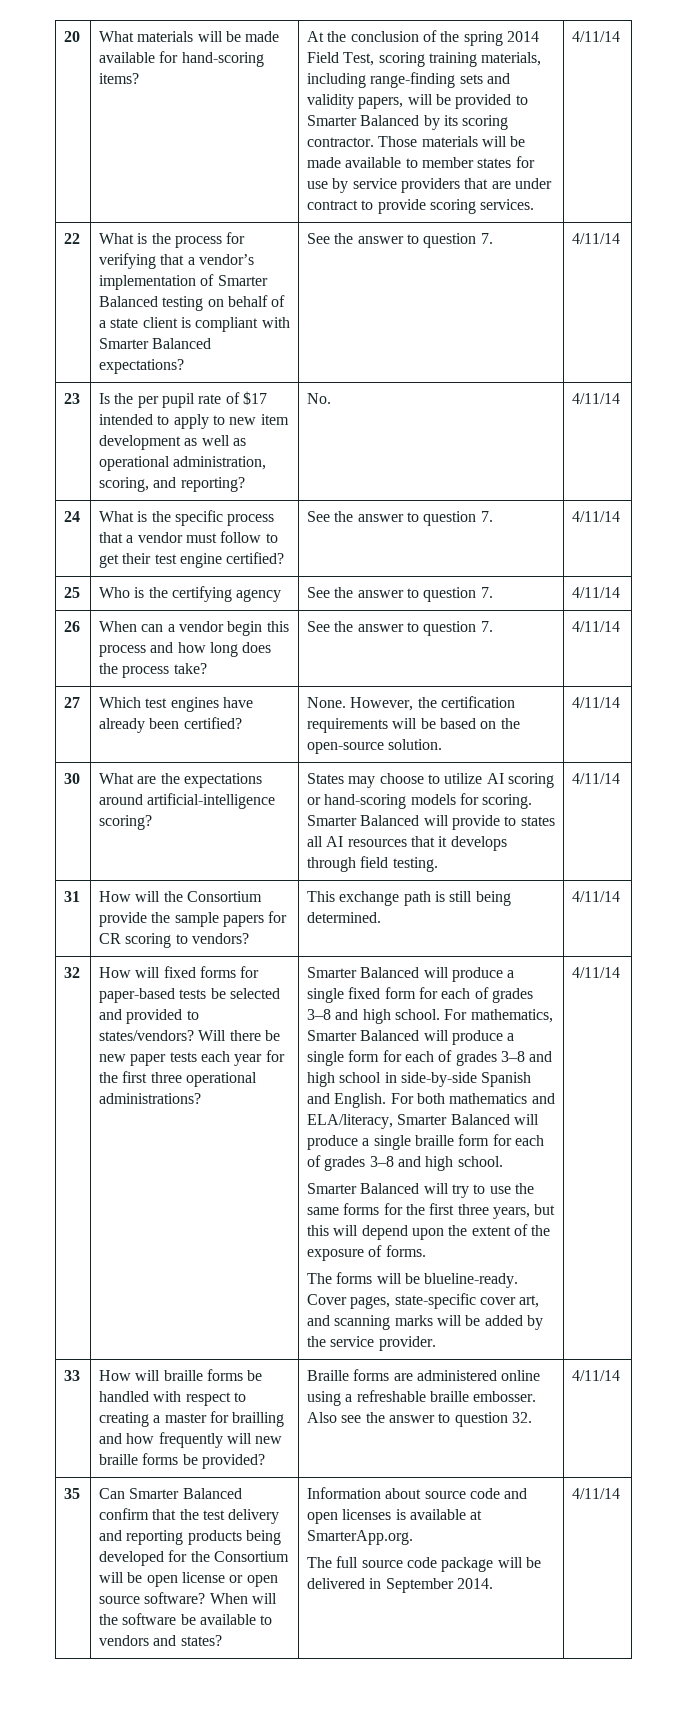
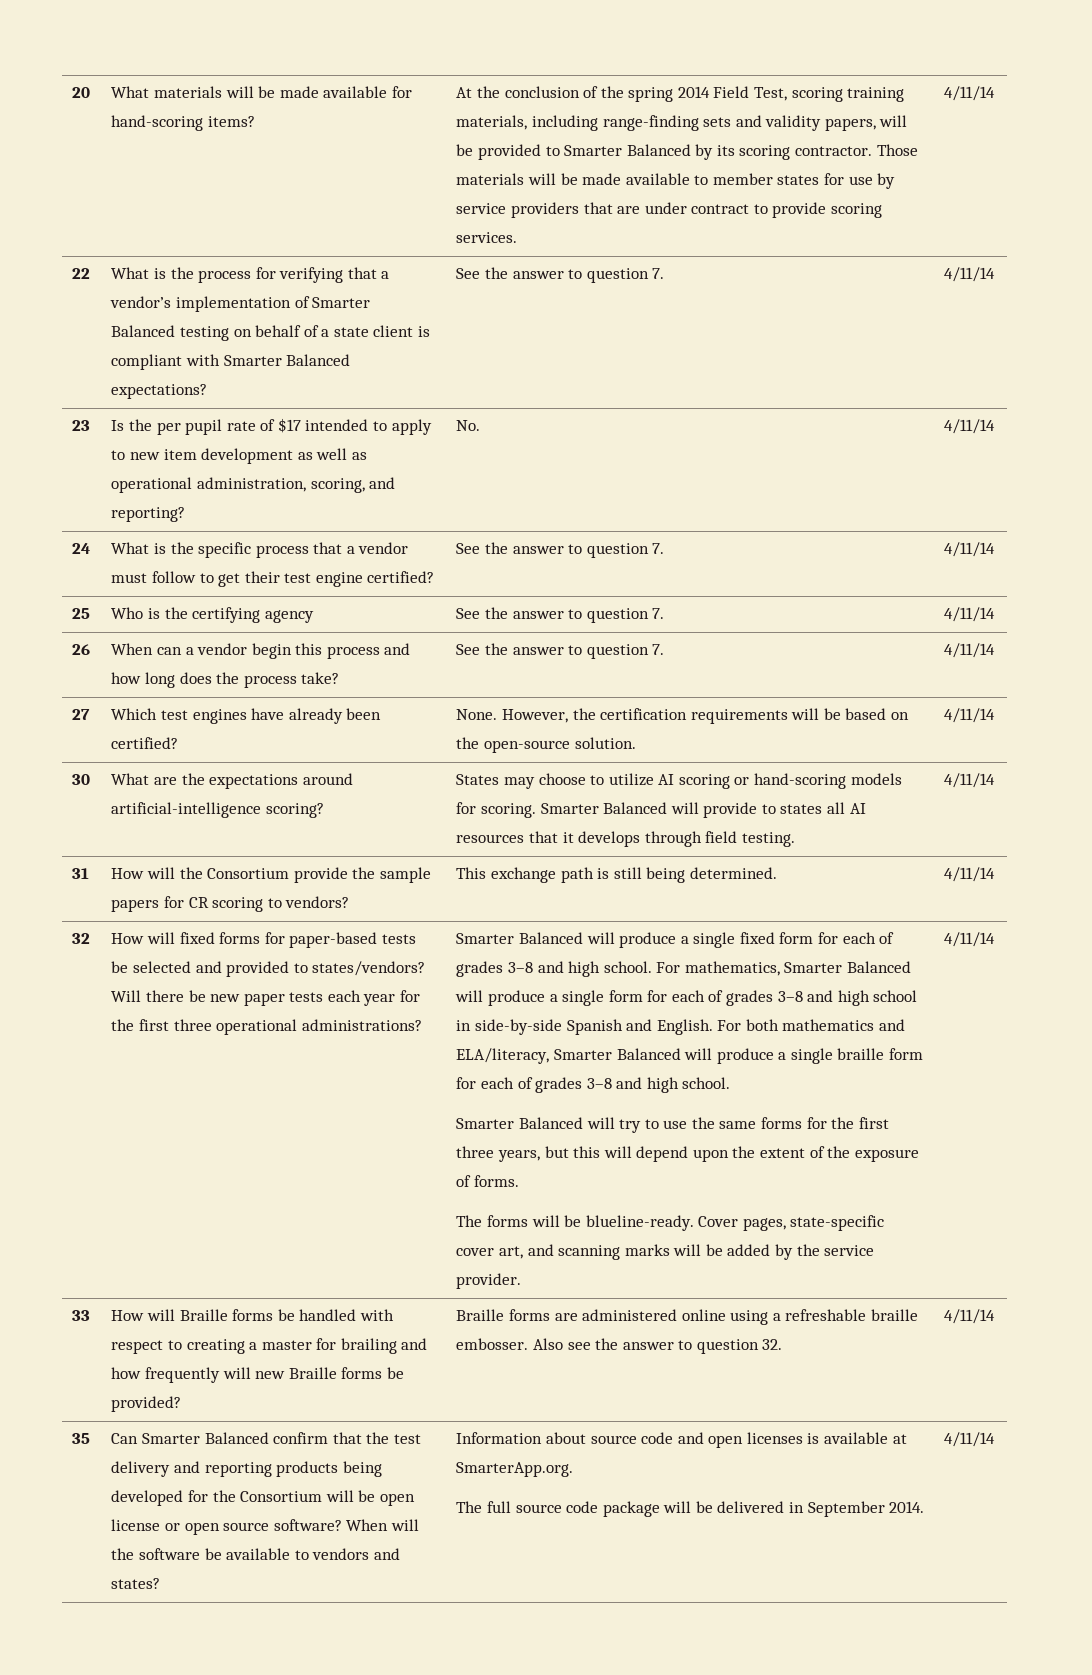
[163,1370,203,1381] braille -> [179,1309,228,1321] Braille
[232,1412,285,1427] brailling -> [340,1338,397,1354] brailing
[99,1454,139,1465] braille -> [288,1367,337,1379] Braille

